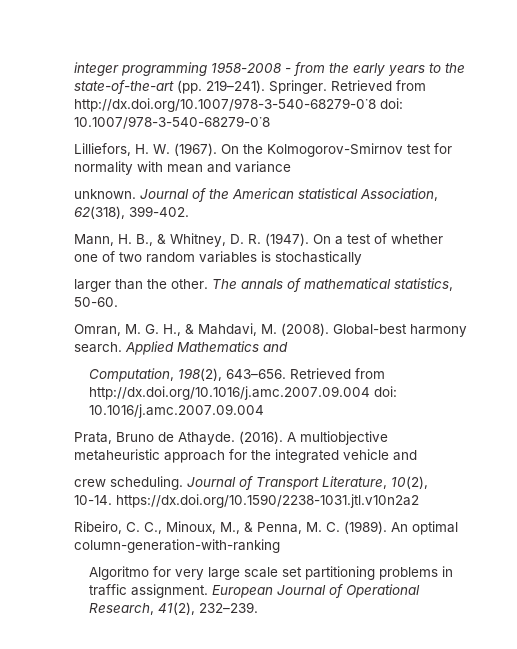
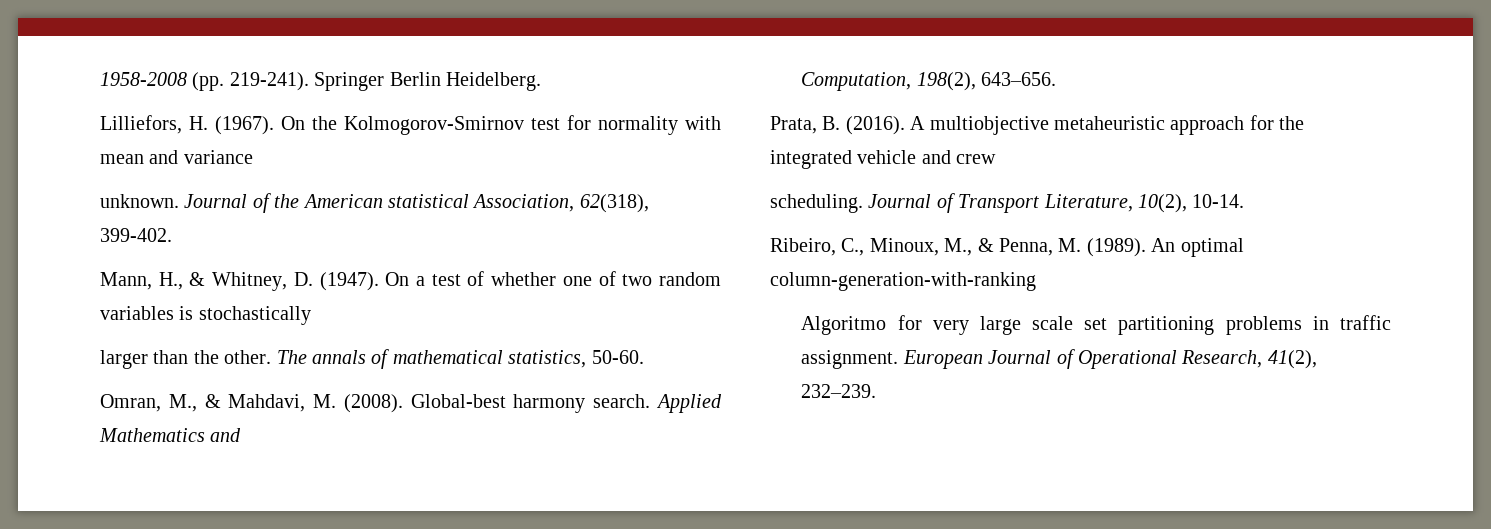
[74,62,465,76] [74,80,426,94] [74,98,403,112] [74,116,270,129] integer programming 1958-2008 - from the early years to the state-of-the-art (pp. 219–241). Springer. Retrieved from http://dx.doi.org/10.1007/978-3-540-68279-0˙8 doi: 10.1007/978-3-540-68279-0˙8 -> [100,72,541,91] 1958-2008 (pp. 219-241). Springer Berlin Heidelberg.
[153,144,170,154] W. -> (208, 123) none
[118,234,153,246] H. B., -> [158,272,183,290] H.,
[248,234,261,244] R. -> (313, 279) none
[125,324,181,336] M. G. H., -> [168,394,197,412] M.,
[289,368,385,379] [88,386,397,400] [88,404,264,418] [74,432,235,445] Retrieved from http://dx.doi.org/10.1016/j.amc.2007.09.004 doi: 10.1016/j.amc.2007.09.004 // Prata, Bruno de Athayde. -> [770,116,841,134] // Prata, B.
[74,479,106,487] // crew -> [956,154,997,164] crew //
[116,494,419,508] https://dx.doi.org/10.1590/2238-1031.jtl.v10n2a2 -> (1245, 201) none
[126,522,140,532] C. -> (836, 247) none
[326,522,340,532] C. -> (1082, 245) none

